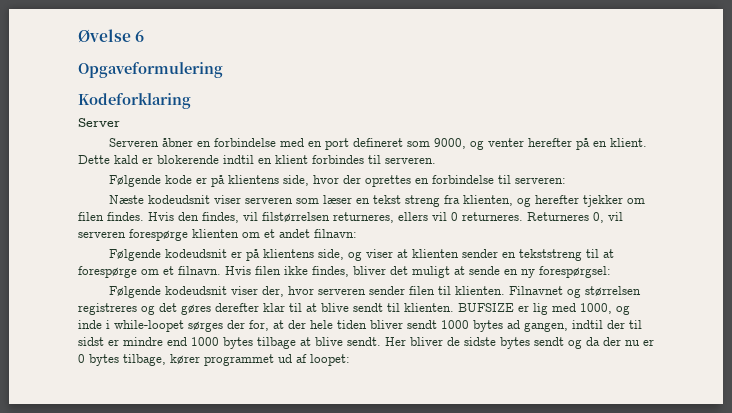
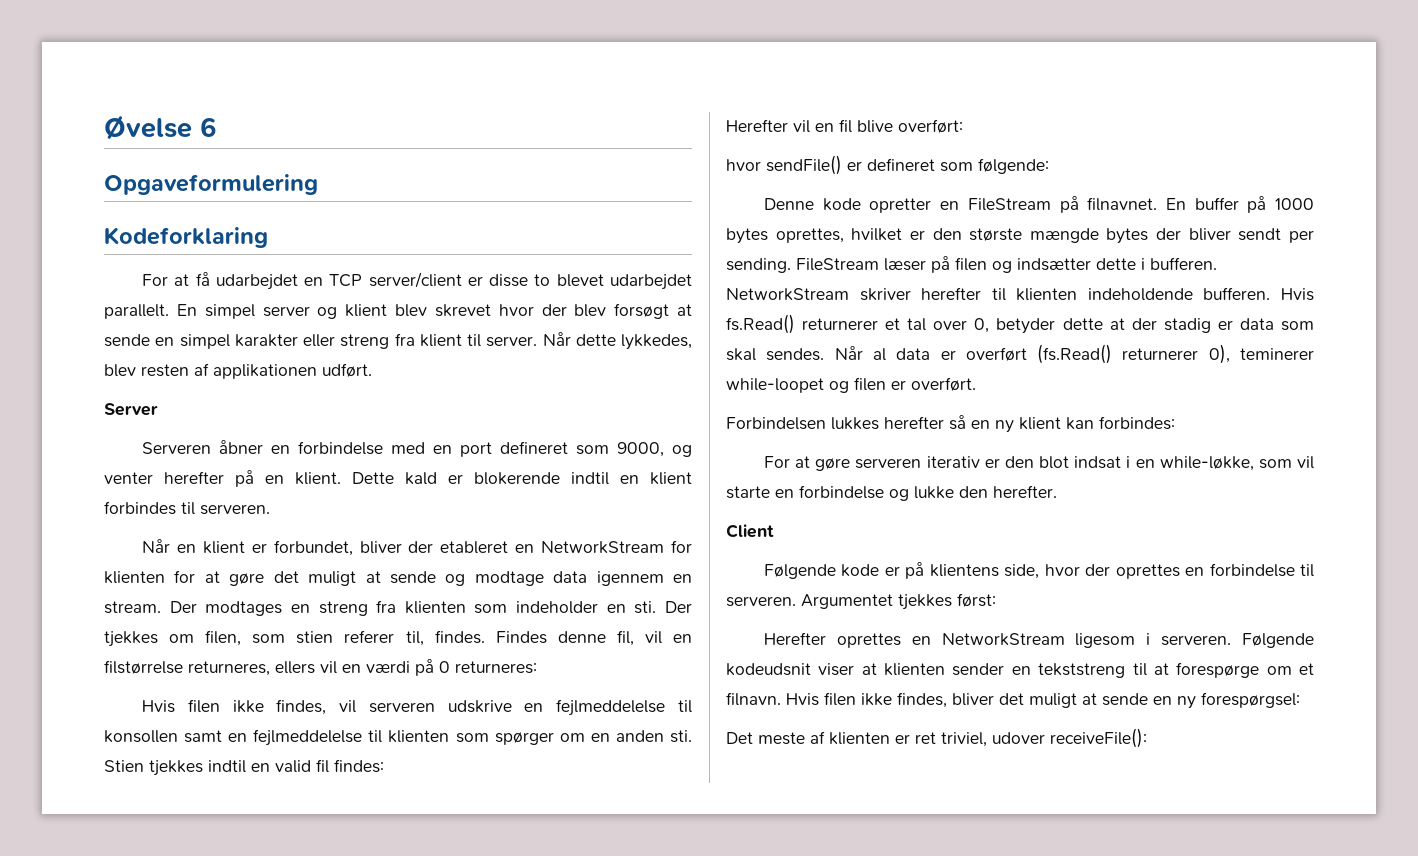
(191, 101) none -> [141,272,693,290] [104,303,692,319] [104,332,692,350] [104,363,372,379] // For at få udarbejdet en TCP server/client er disse to blevet udarbejdet parallelt. En simpel server og klient blev skrevet hvor der blev forsøgt at sende en simpel karakter eller streng fra klient til server. Når dette lykkedes, blev resten af applikationen udført.
(436, 160) none -> [141,539,692,556] [104,570,693,586] [104,600,692,616] [104,630,692,647] [104,659,537,676] [141,699,692,716] [104,729,692,746] [104,759,384,776] [726,119,963,133] [726,155,1049,175] [763,196,1314,213] [726,228,1314,244] [726,256,1217,273] [726,287,1314,301] [726,314,1314,334] [726,344,1314,364] [726,377,976,393] [726,415,1175,433] [763,456,1314,471] [726,485,1057,501] [726,524,774,538] // Når en klient er forbundet, bliver der etableret en NetworkStream for klienten for at gøre det muligt at sende og modtage data igennem en stream. Der modtages en streng fra klienten som indeholder en sti. Der tjekkes om filen, som stien referer til, findes. Findes denne fil, vil en filstørrelse returneres, ellers vil en værdi på 0 returneres: // Hvis filen ikke findes, vil serveren udskrive en fejlmeddelelse til konsollen samt en fejlmeddelelse til klienten som spørger om en anden sti. Stien tjekkes indtil en valid fil findes: // Herefter vil en fil blive overført: // hvor sendFile() er defineret som følgende: // Denne kode opretter en FileStream på filnavnet. En buffer på 1000 bytes oprettes, hvilket er den største mængde bytes der bliver sendt per sending. FileStream læser på filen og indsætter dette i bufferen. NetworkStream skriver herefter til klienten indeholdende bufferen. Hvis fs.Read() returnerer et tal over 0, betyder dette at der stadig er data som skal sendes. Når al data er overført (fs.Read() returnerer 0), teminerer while-loopet og filen er overført. // Forbindelsen lukkes herefter så en ny klient kan forbindes: // For at gøre serveren iterativ er den blot indsat i en while-løkke, som vil starte en forbindelse og lukke den herefter. // Client
[515,177,567,184] [109,195,646,207] [78,212,623,223] [78,229,357,241] [109,249,363,261] serveren: // Næste kodeudsnit viser serveren som læser en tekst streng fra klienten, og herefter tjekker om filen findes. Hvis den findes, vil filstørrelsen returneres, ellers vil 0 returneres. Returneres 0, vil serveren forespørge klienten om et andet filnavn: // Følgende kodeudsnit er på klientens side, og -> [726,593,996,610] [763,632,1314,648] [726,663,811,676] serveren. Argumentet tjekkes først: // Herefter oprettes en NetworkStream ligesom i serveren. Følgende kodeudsnit
[109,286,642,298] [78,303,630,315] [78,320,642,332] [78,337,654,349] [78,354,350,366] Følgende kodeudsnit viser der, hvor serveren sender filen til klienten. Filnavnet og størrelsen registreres og det gøres derefter klar til at blive sendt til klienten. BUFSIZE er lig med 1000, og inde i while-loopet sørges der for, at der hele tiden bliver sendt 1000 bytes ad gangen, indtil der til sidst er mindre end 1000 bytes tilbage at blive sendt. Her bliver de sidste bytes sendt og da der nu er 0 bytes tilbage, kører programmet ud af loopet: -> [726,728,1147,748] Det meste af klienten er ret triviel, udover receiveFile():

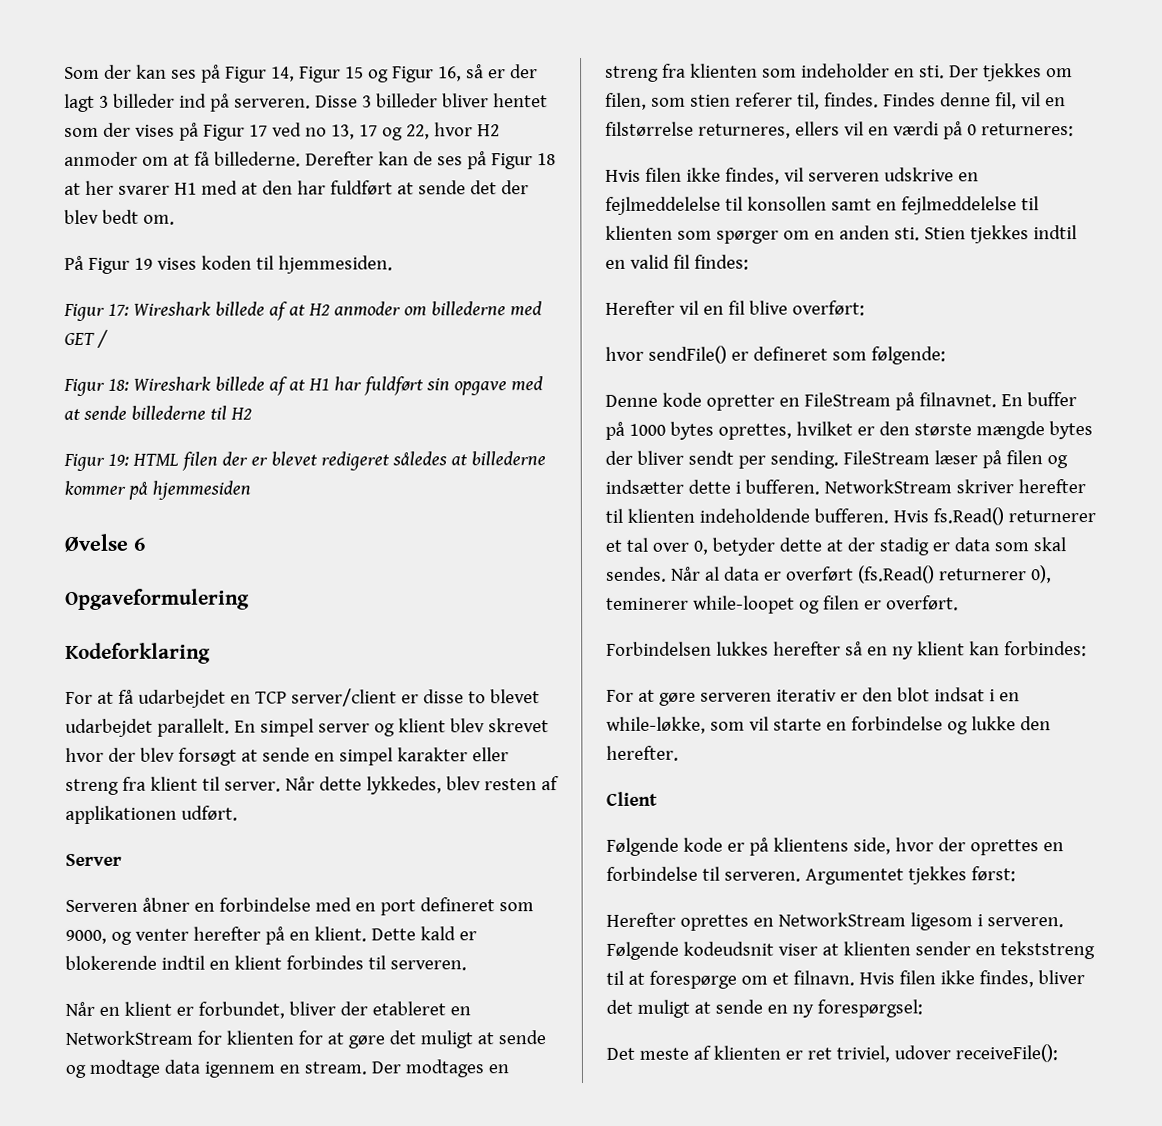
(104, 127) none -> [64,64,538,83] [64,93,548,112] [64,122,500,141] [64,151,556,170] [64,180,529,195] [64,209,175,225] [64,255,393,274] [63,301,542,321] [64,329,108,348] [63,376,543,396] [64,405,252,420] [63,451,546,471] [64,480,251,500] Som der kan ses på Figur 14, Figur 15 og Figur 16, så er der lagt 3 billeder ind på serveren. Disse 3 billeder bliver hentet som der vises på Figur 17 ved no 13, 17 og 22, hvor H2 anmoder om at få billederne. Derefter kan de ses på Figur 18 at her svarer H1 med at den har fuldført at sende det der blev bedt om. // På Figur 19 vises koden til hjemmesiden. // Figur 17: Wireshark billede af at H2 anmoder om billederne med GET / // Figur 18: Wireshark billede af at H1 har fuldført sin opgave med at sende billederne til H2 // Figur 19: HTML filen der er blevet redigeret således at billederne kommer på hjemmesiden //

